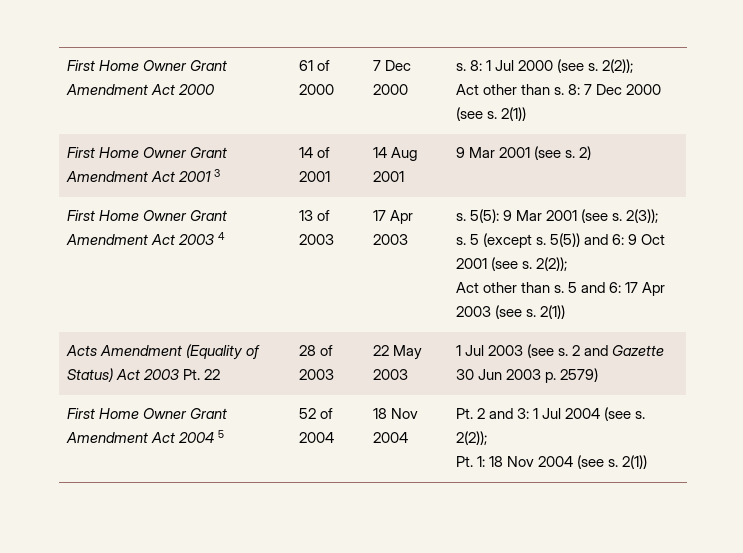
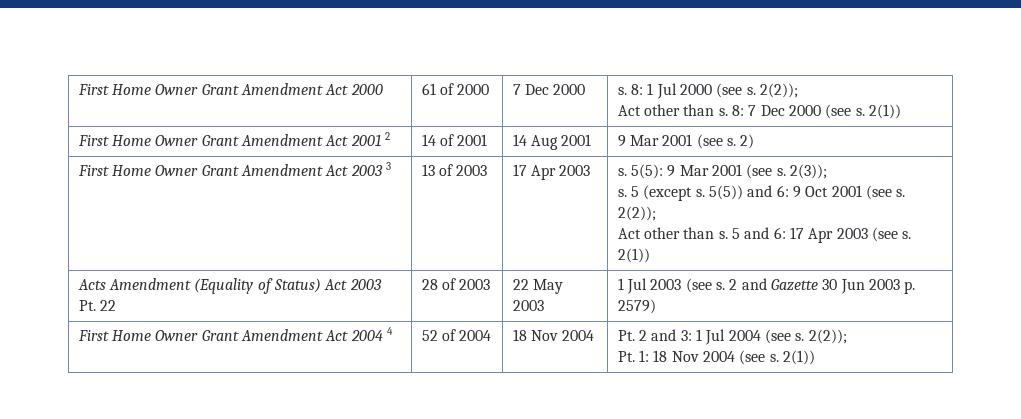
[213,169,220,177] 3 -> [385,132,391,140] 2
[217,232,225,240] 4 -> [386,162,392,170] 3
[217,430,224,438] 5 -> [387,327,394,335] 4

